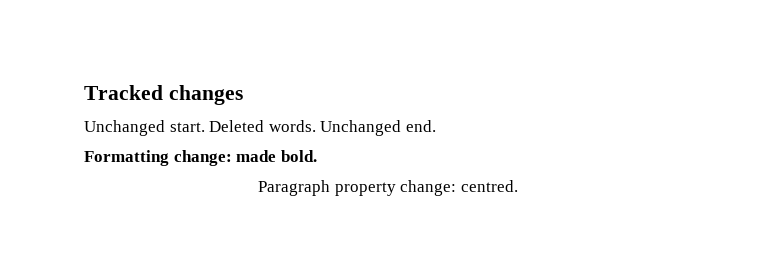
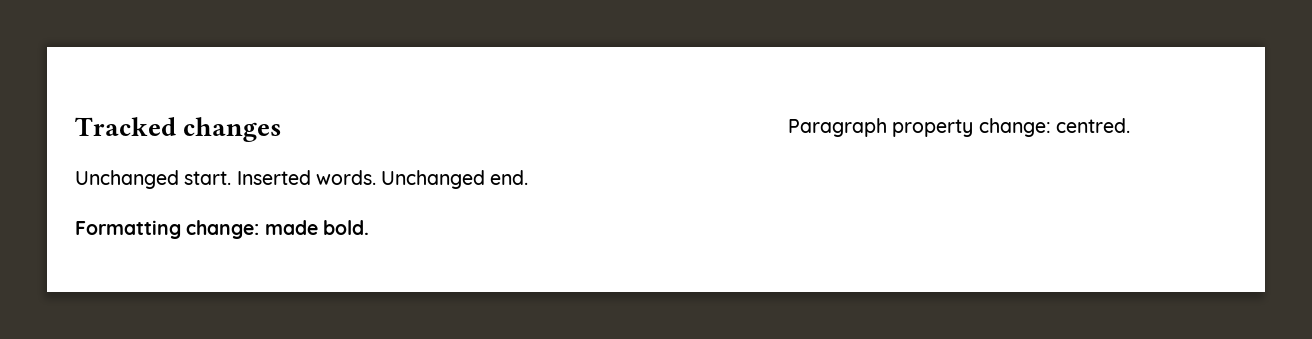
[209,120,265,132] Deleted -> [236,170,311,185] Inserted

